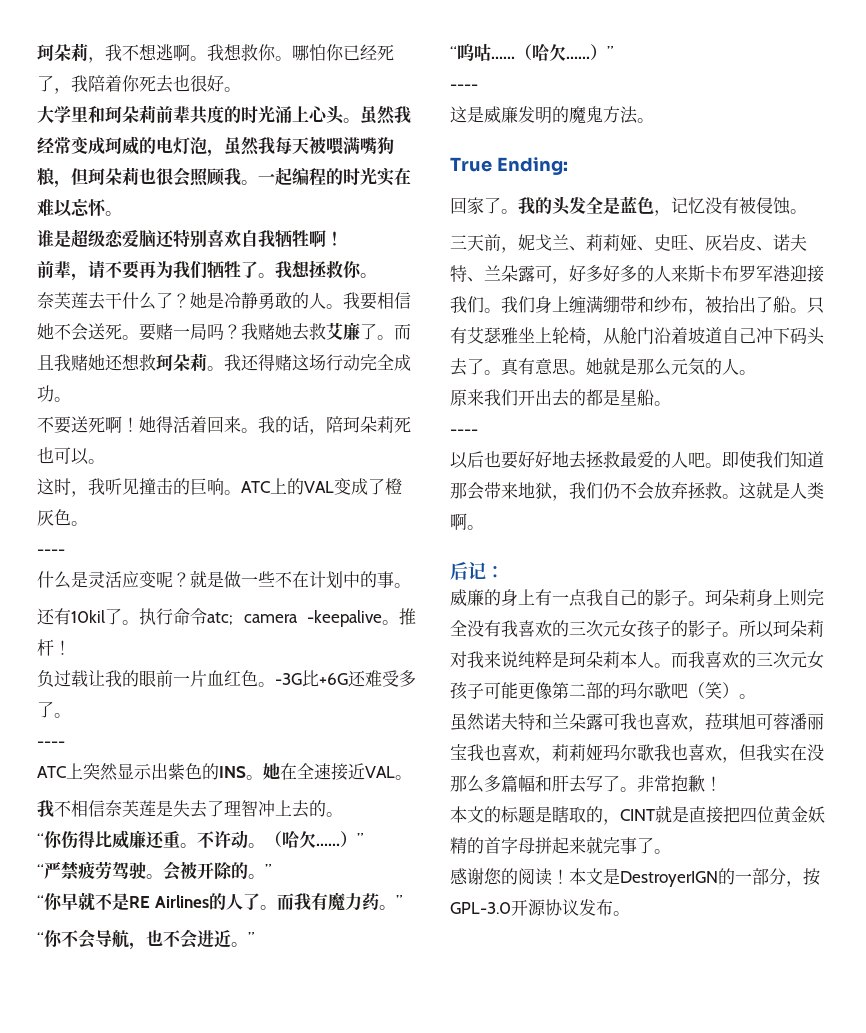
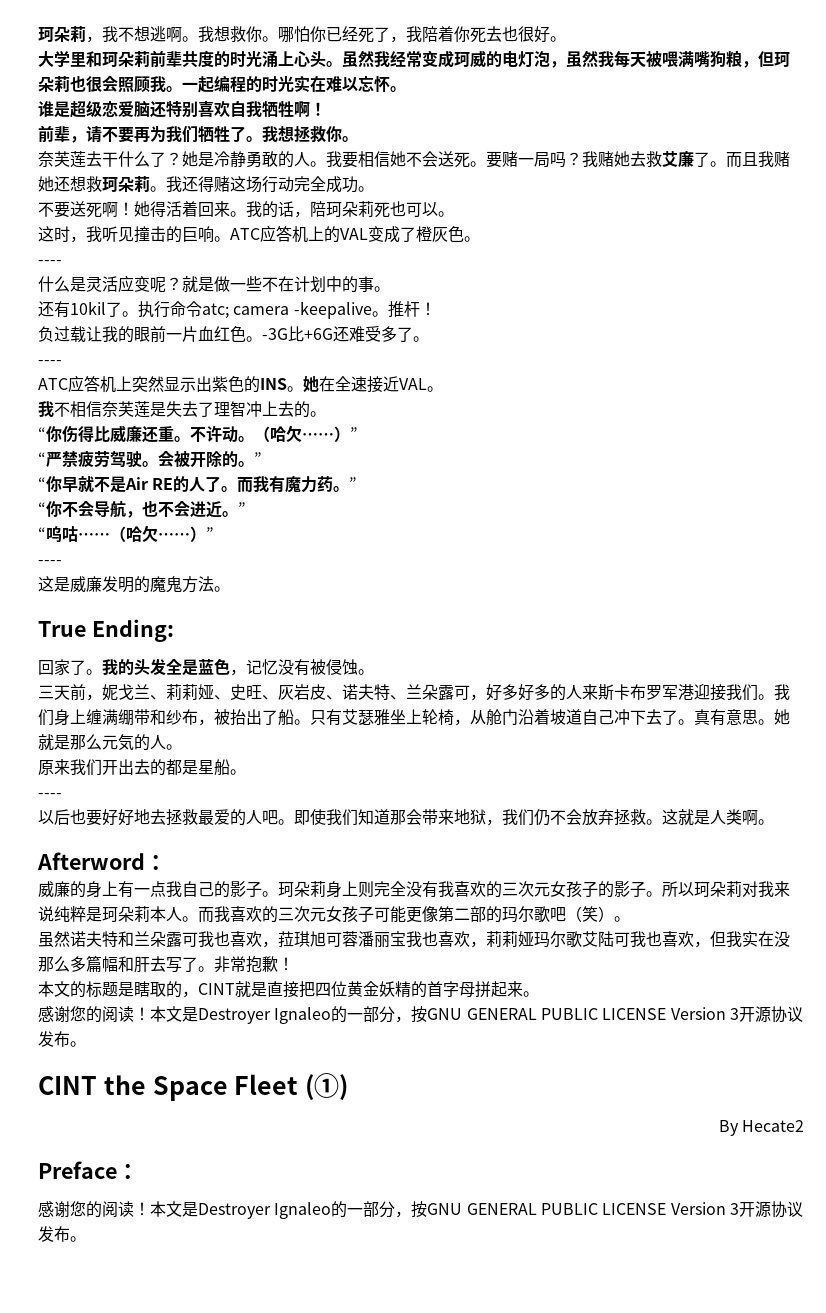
(270, 487) none -> [260,225,308,243] 应答机
(66, 772) none -> [68,375,116,393] 应答机
[129,895,209,908] RE Airlines -> [125,477,174,490] Air RE
[790,327,825,345] 码头 -> (646, 717) none
[450,562,486,580] 后记 -> [37,852,145,870] Afterword
(654, 752) none -> [582,931,630,947] 艾陆可
[586,836,654,854] 就完事了 -> (523, 989) none
[620,868,820,887] [450,902,511,914] DestroyerIGN的一部分，按GPL-3.0 -> [198,1006,803,1024] [38,1031,86,1047] [38,1073,348,1101] [718,1120,805,1136] [38,1161,139,1179] [38,1201,739,1219] Destroyer Ignaleo的一部分，按GNU GENERAL PUBLIC LICENSE Version 3开源协议发布。 // CINT the Space Fleet (①) // By Hecate2 // Preface： // 感谢您的阅读！本文是Destroyer Ignaleo的一部分，按GNU GENERAL PUBLIC LICENSE Version 3

